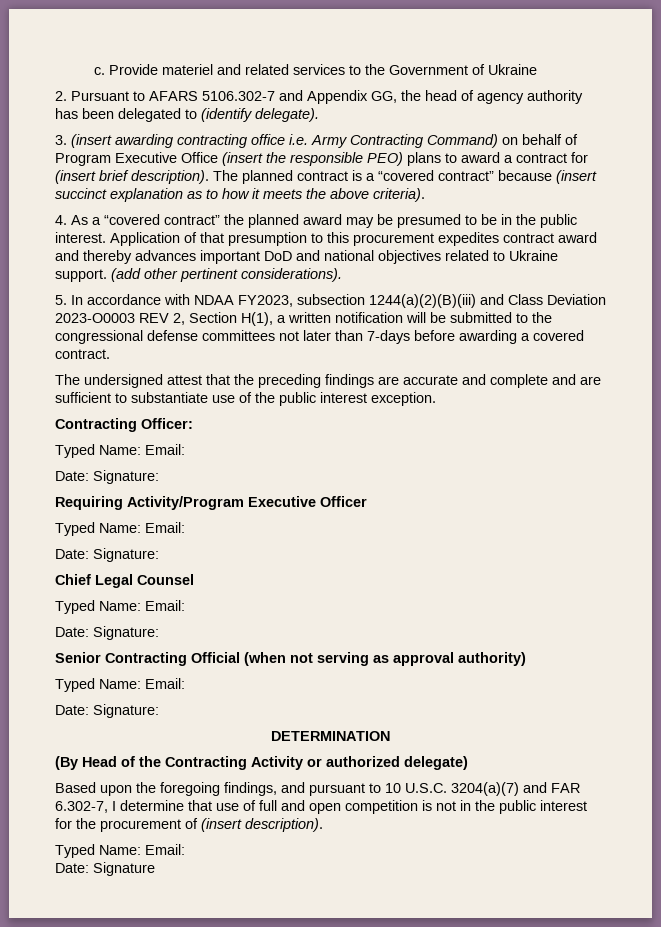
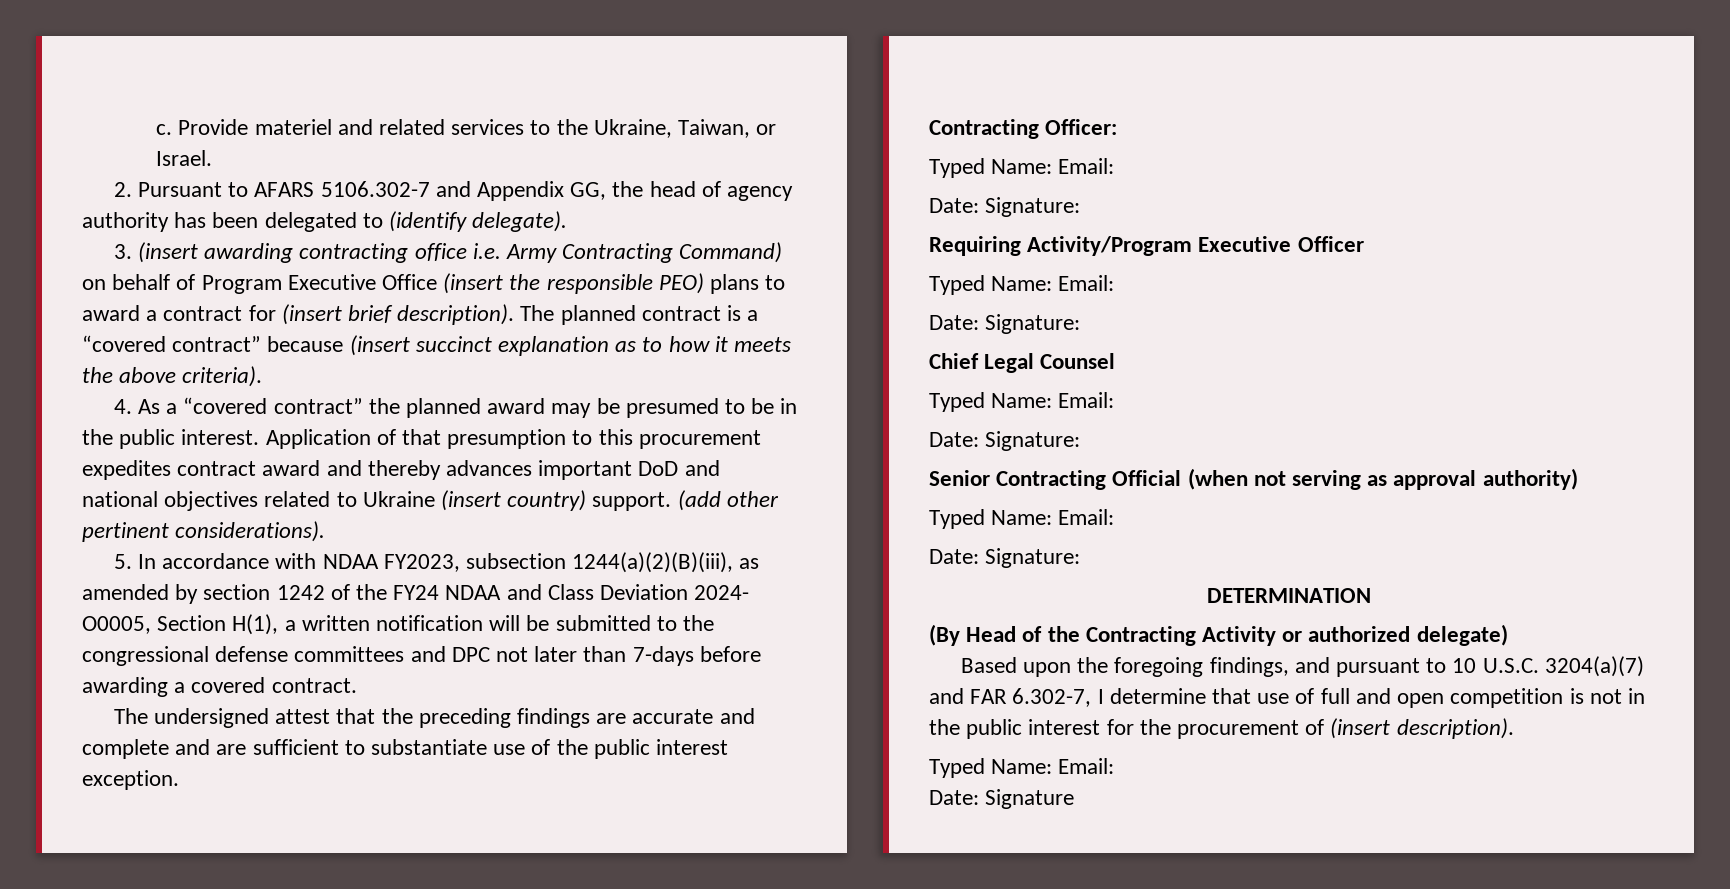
[389,64,538,75] Government of Ukraine -> [593,119,777,138] [156,150,213,166] Ukraine, Taiwan, or Israel.
(558, 255) none -> [441,490,587,511] (insert country)
[369,294,606,308] [55,313,185,325] 1244(a)(2)(B)(iii) and Class Deviation 2023-O0003 REV 2, -> [572,552,760,573] [82,584,750,604] [82,616,151,634] 1244(a)(2)(B)(iii), as amended by section 1242 of the FY24 NDAA and Class Deviation 2024- O0005,
(275, 335) none -> [410,646,490,662] and DPC

